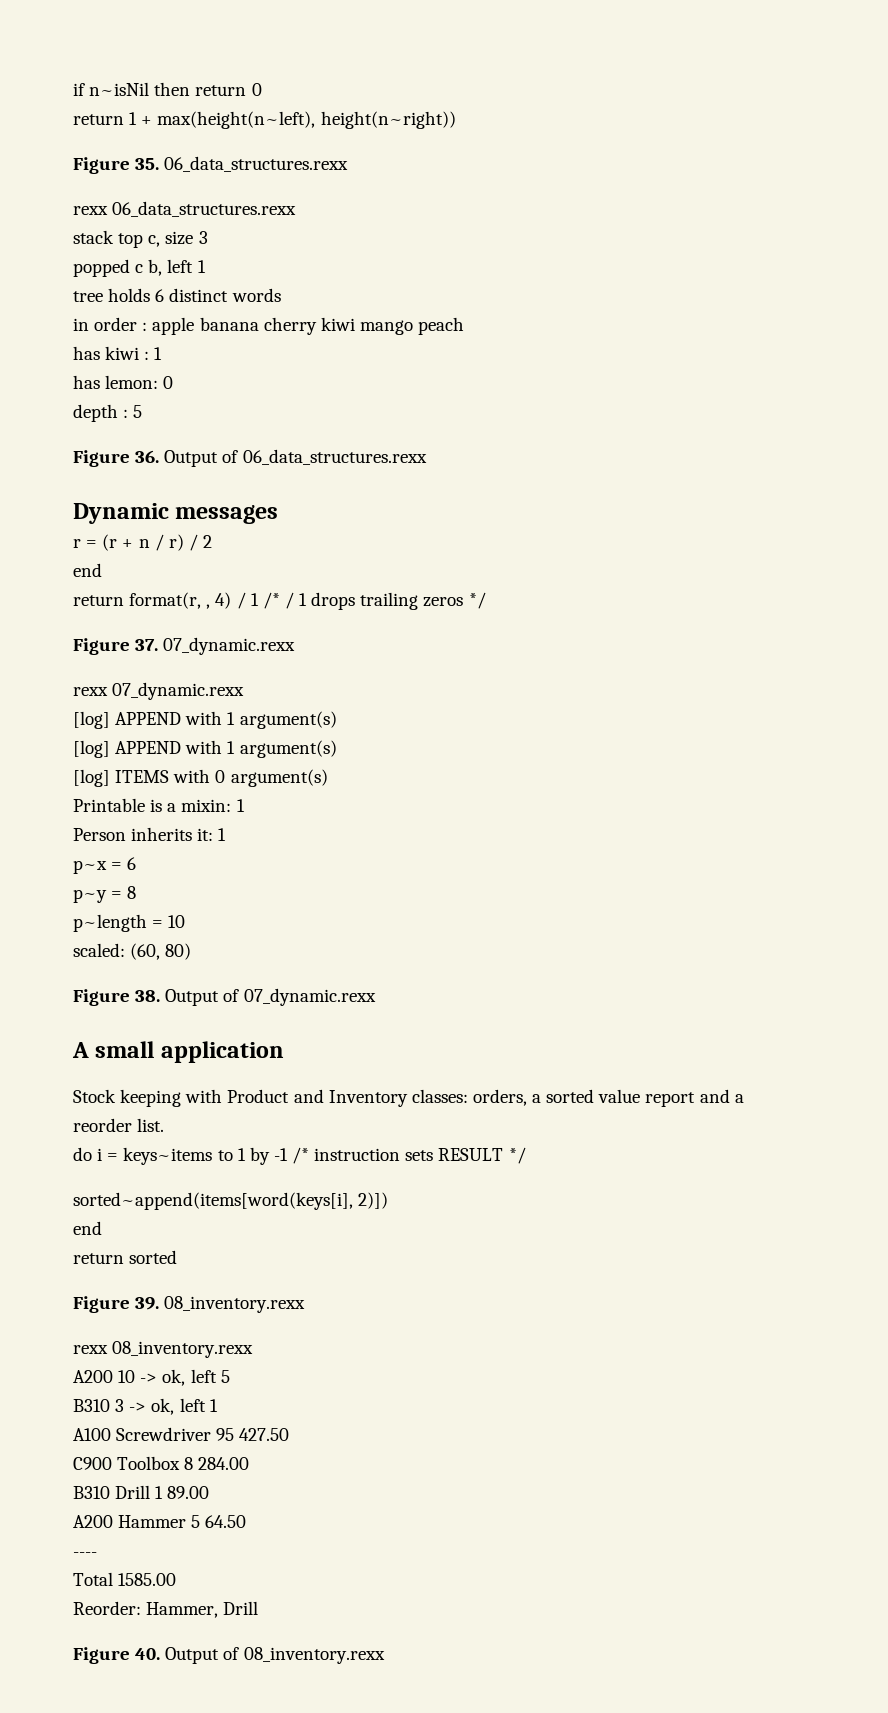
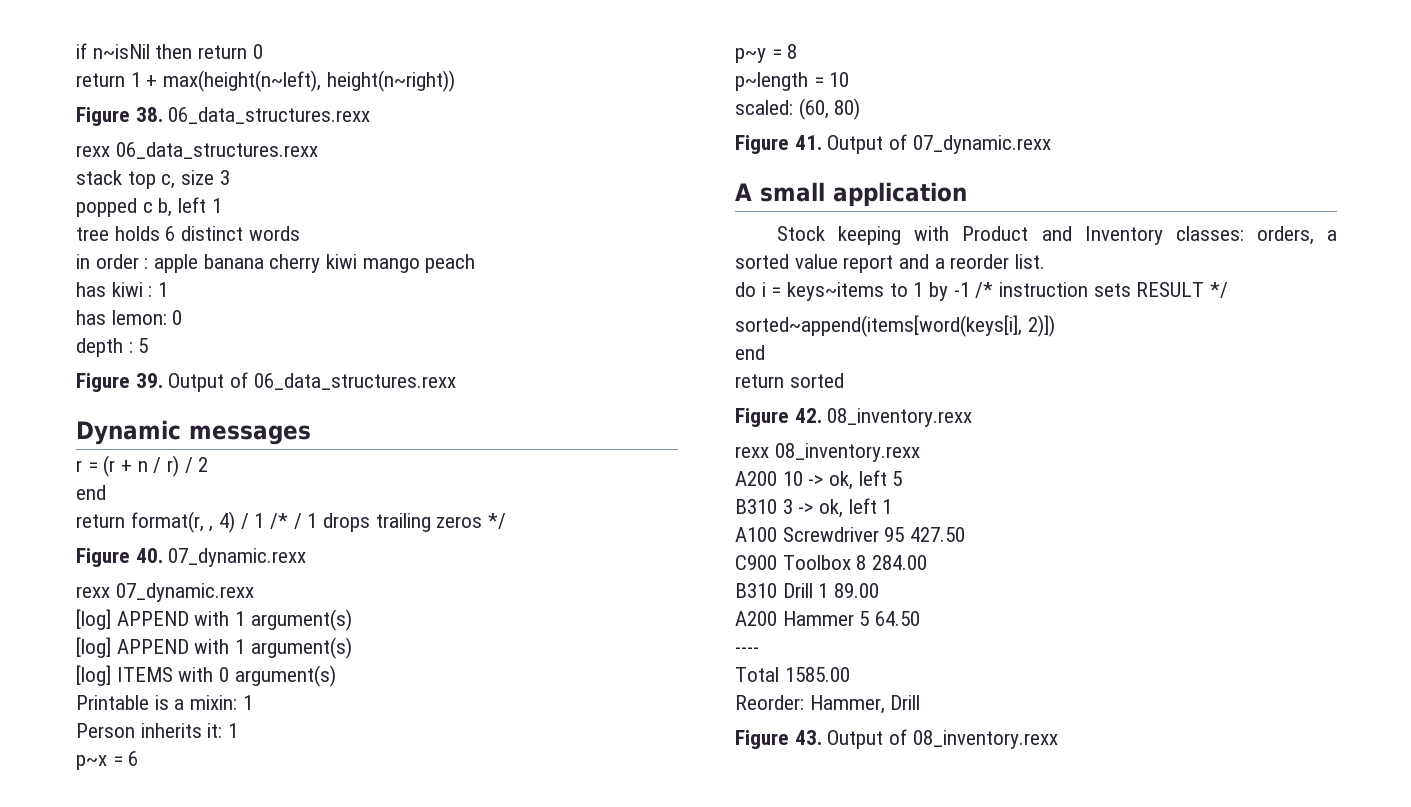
[135,158,160,170] 35. -> [135,107,163,122] 38.
[135,450,160,463] 36. -> [135,373,163,388] 39.
[135,639,159,651] 37. -> [135,548,163,563] 40.
[135,990,161,1002] 38. -> [794,135,822,150] 41.
[135,1297,160,1310] 39. -> [794,408,822,423] 42.
[135,1648,161,1660] 40. -> [794,730,822,745] 43.

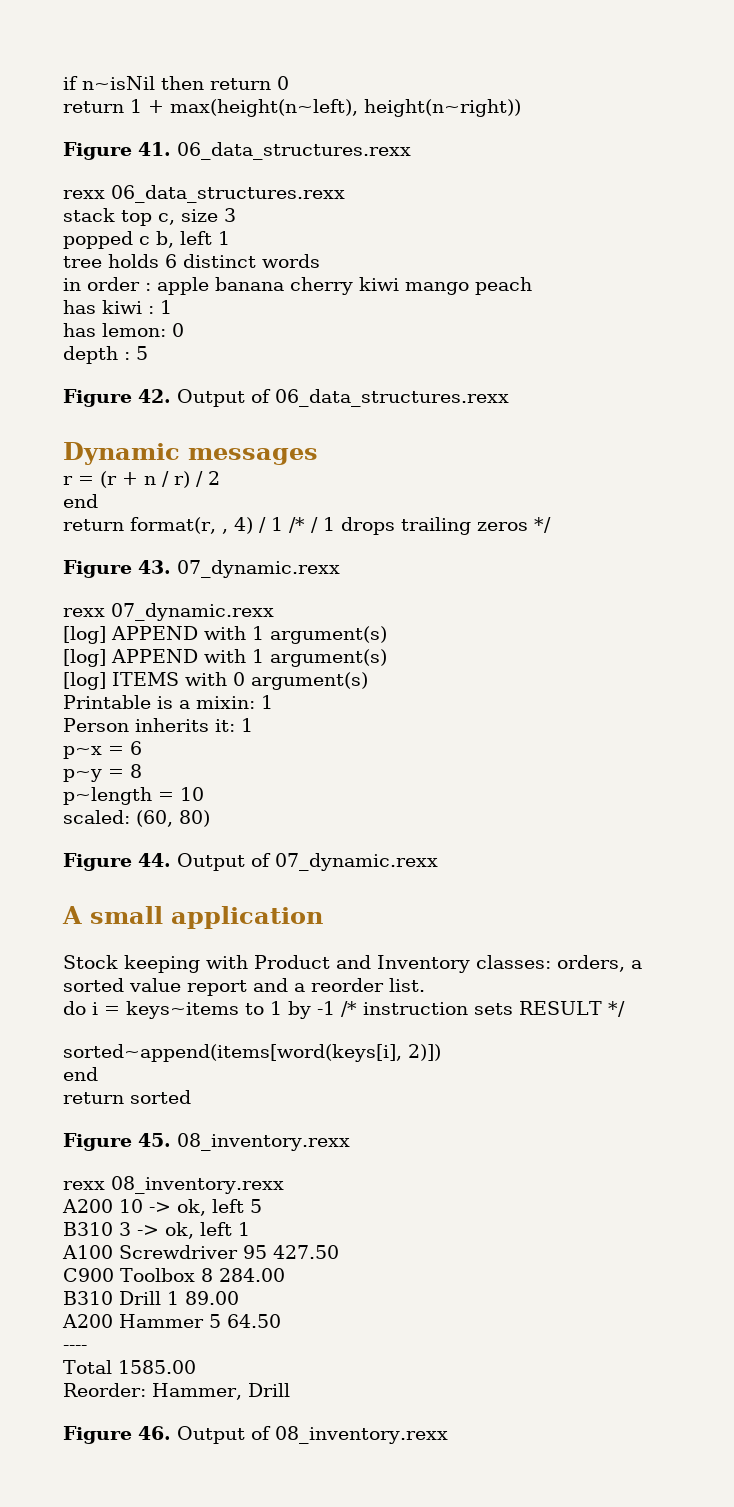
[135,107,163,122] 38. -> [138,142,171,156] 41.
[135,373,163,388] 39. -> [138,389,171,403] 42.
[135,548,163,563] 40. -> [138,560,171,574] 43.
[794,135,822,150] 41. -> [138,853,171,867] 44.
[794,408,822,423] 42. -> [138,1133,171,1147] 45.
[794,730,822,745] 43. -> [138,1426,171,1440] 46.

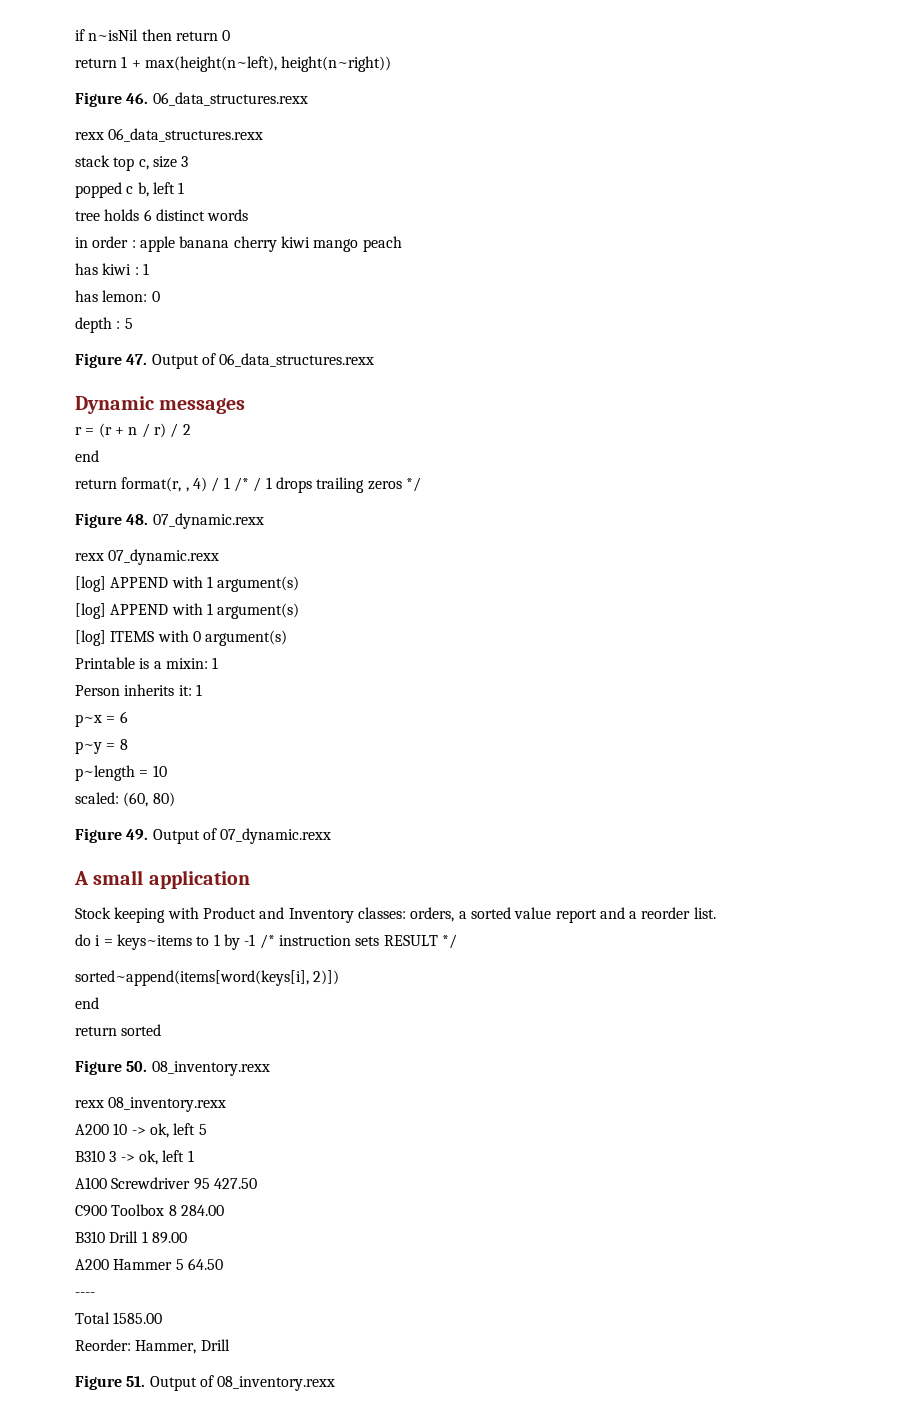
[138,142,171,156] 41. -> [126,93,149,104] 46.
[138,389,171,403] 42. -> [126,354,148,365] 47.
[138,560,171,574] 43. -> [126,514,149,525] 48.
[138,853,171,867] 44. -> [126,829,149,840] 49.
[138,1133,171,1147] 45. -> [126,1061,148,1072] 50.
[138,1426,171,1440] 46. -> [126,1376,146,1387] 51.

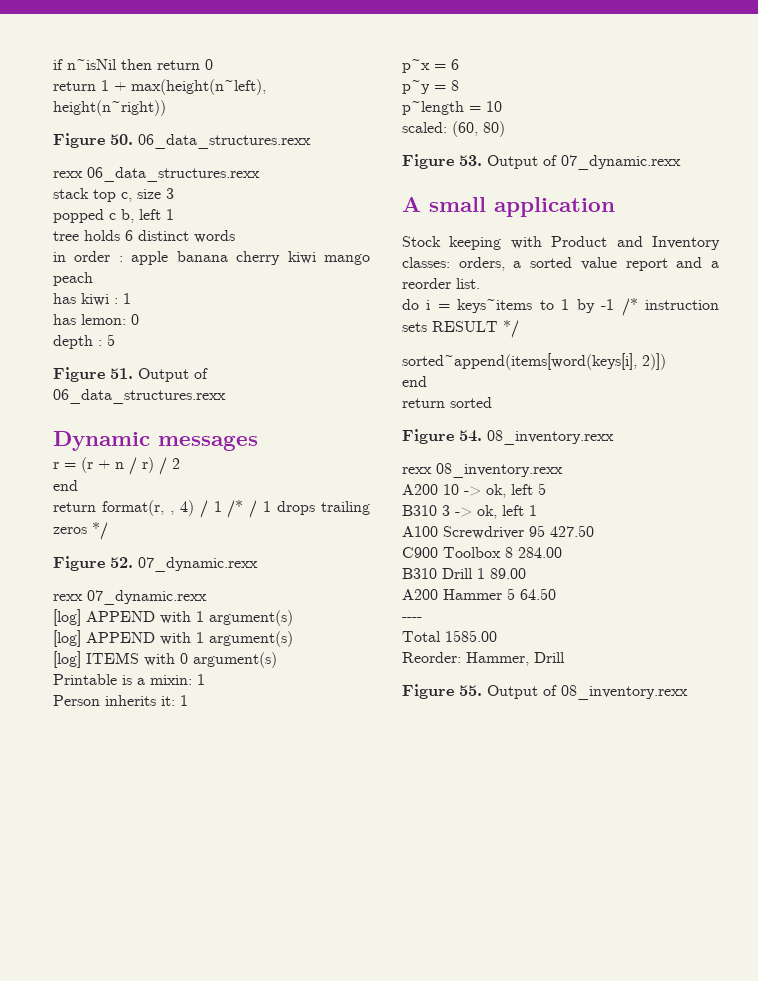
[126,93,149,104] 46. -> [110,134,133,145] 50.
[126,354,148,365] 47. -> [110,368,133,379] 51.
[126,514,149,525] 48. -> [110,557,133,568] 52.
[126,829,149,840] 49. -> [459,155,482,166] 53.
[126,1061,148,1072] 50. -> [459,430,482,442] 54.
[126,1376,146,1387] 51. -> [459,685,482,696] 55.

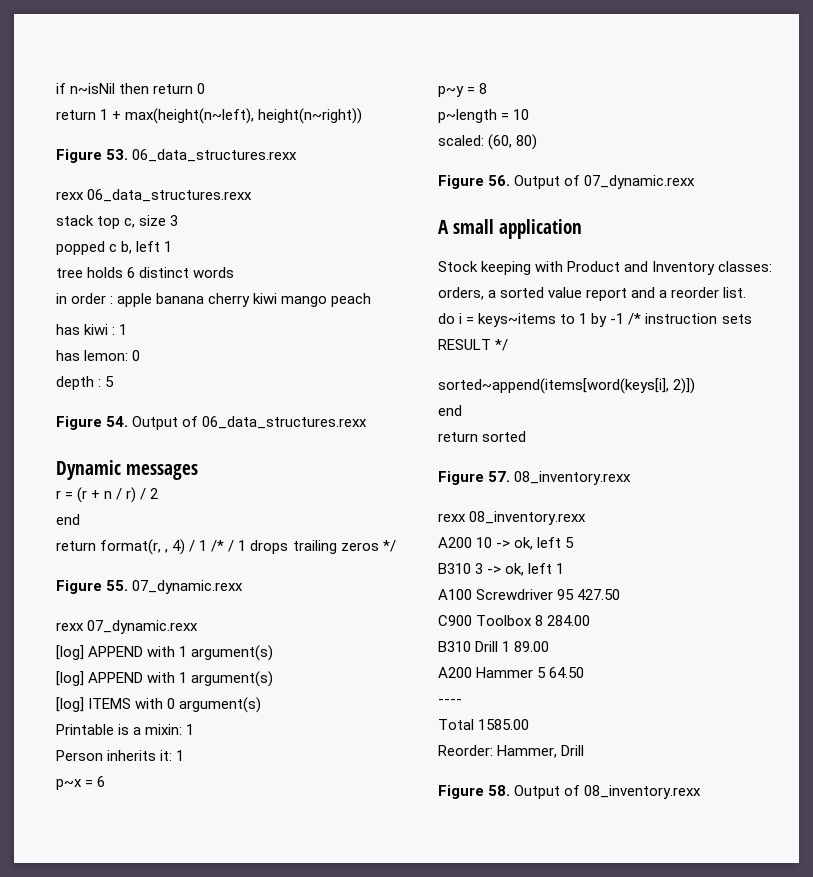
[110,134,133,145] 50. -> [106,149,129,160] 53.
[110,368,133,379] 51. -> [106,416,129,427] 54.
[110,557,133,568] 52. -> [106,580,129,591] 55.
[459,155,482,166] 53. -> [488,175,511,186] 56.
[459,430,482,442] 54. -> [488,471,511,482] 57.
[459,685,482,696] 55. -> [488,785,511,796] 58.

